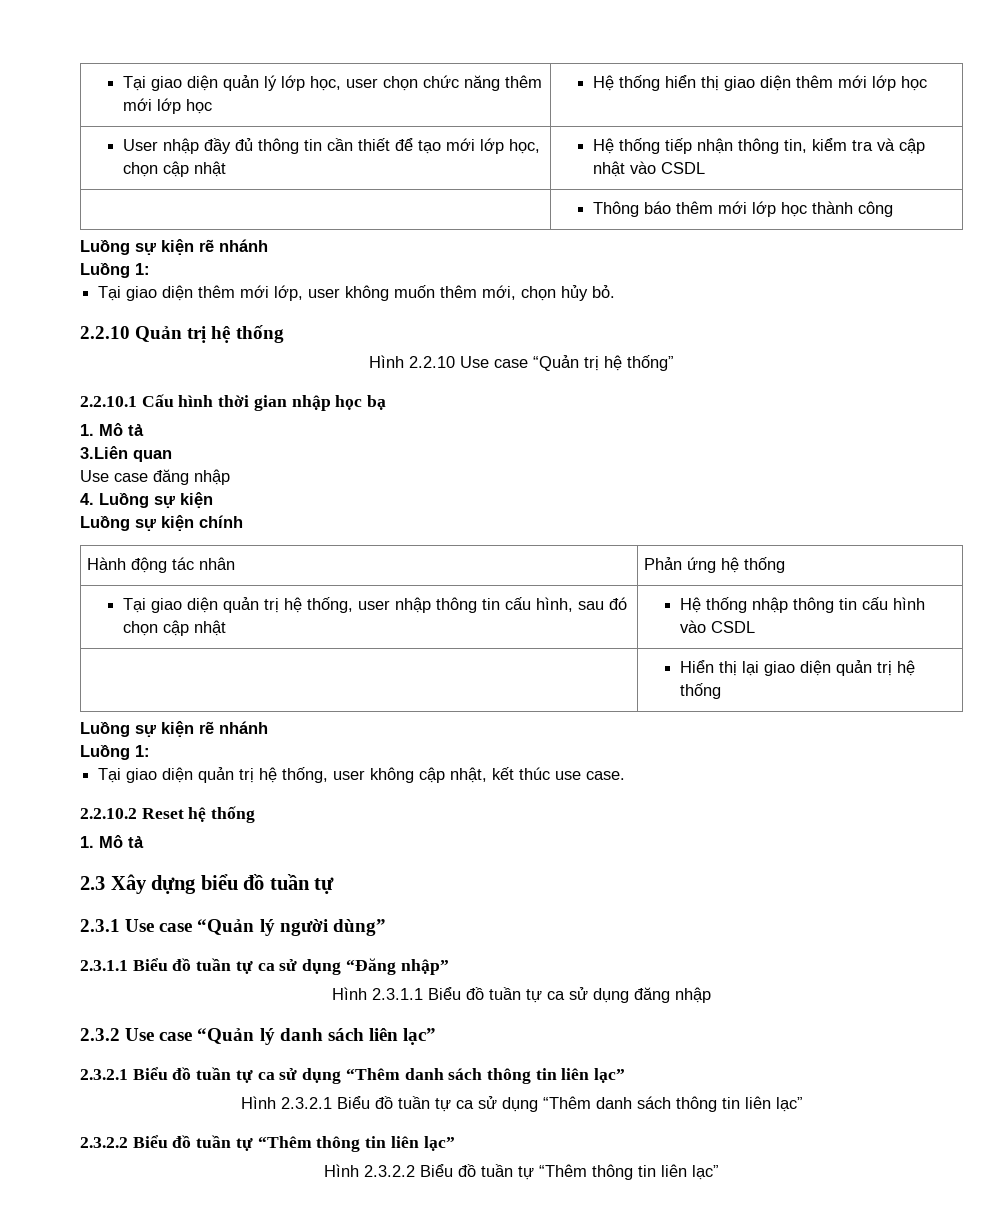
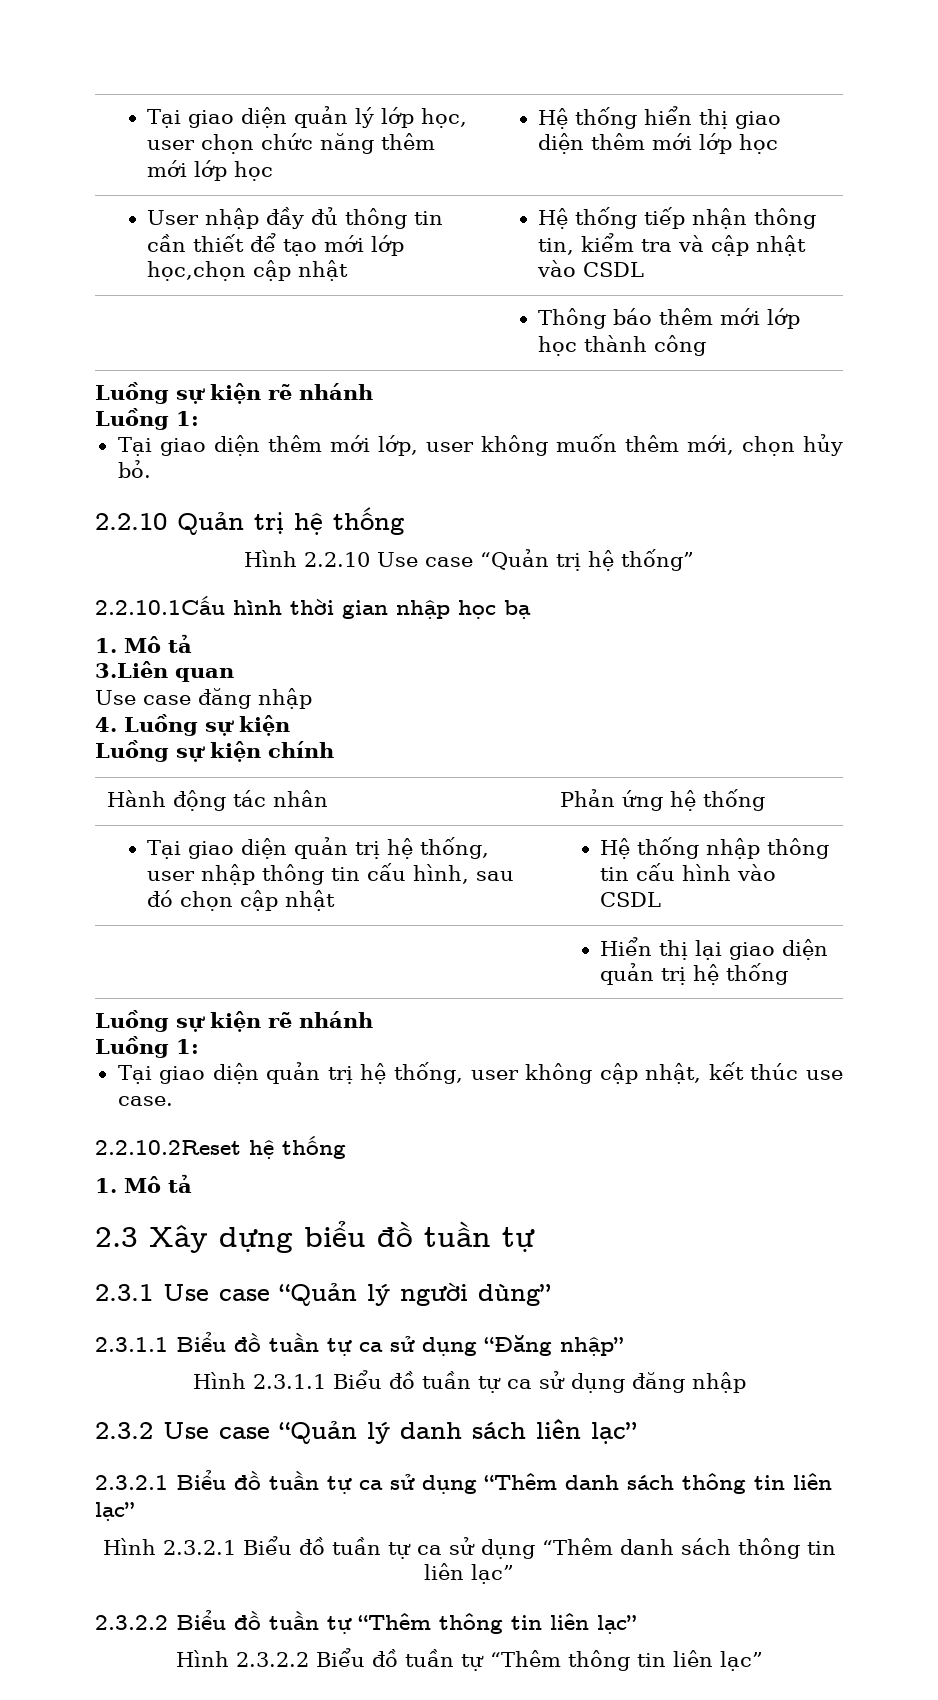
[508,139,540,154] [122,162,158,177] học, chọn -> [147,261,247,281] học,chọn
[80,394,174,407] 2.2.10.1 Cấu -> [95,596,225,615] 2.2.10.1Cấu
[80,808,184,819] 2.2.10.2 Reset -> [95,1140,241,1155] 2.2.10.2Reset

